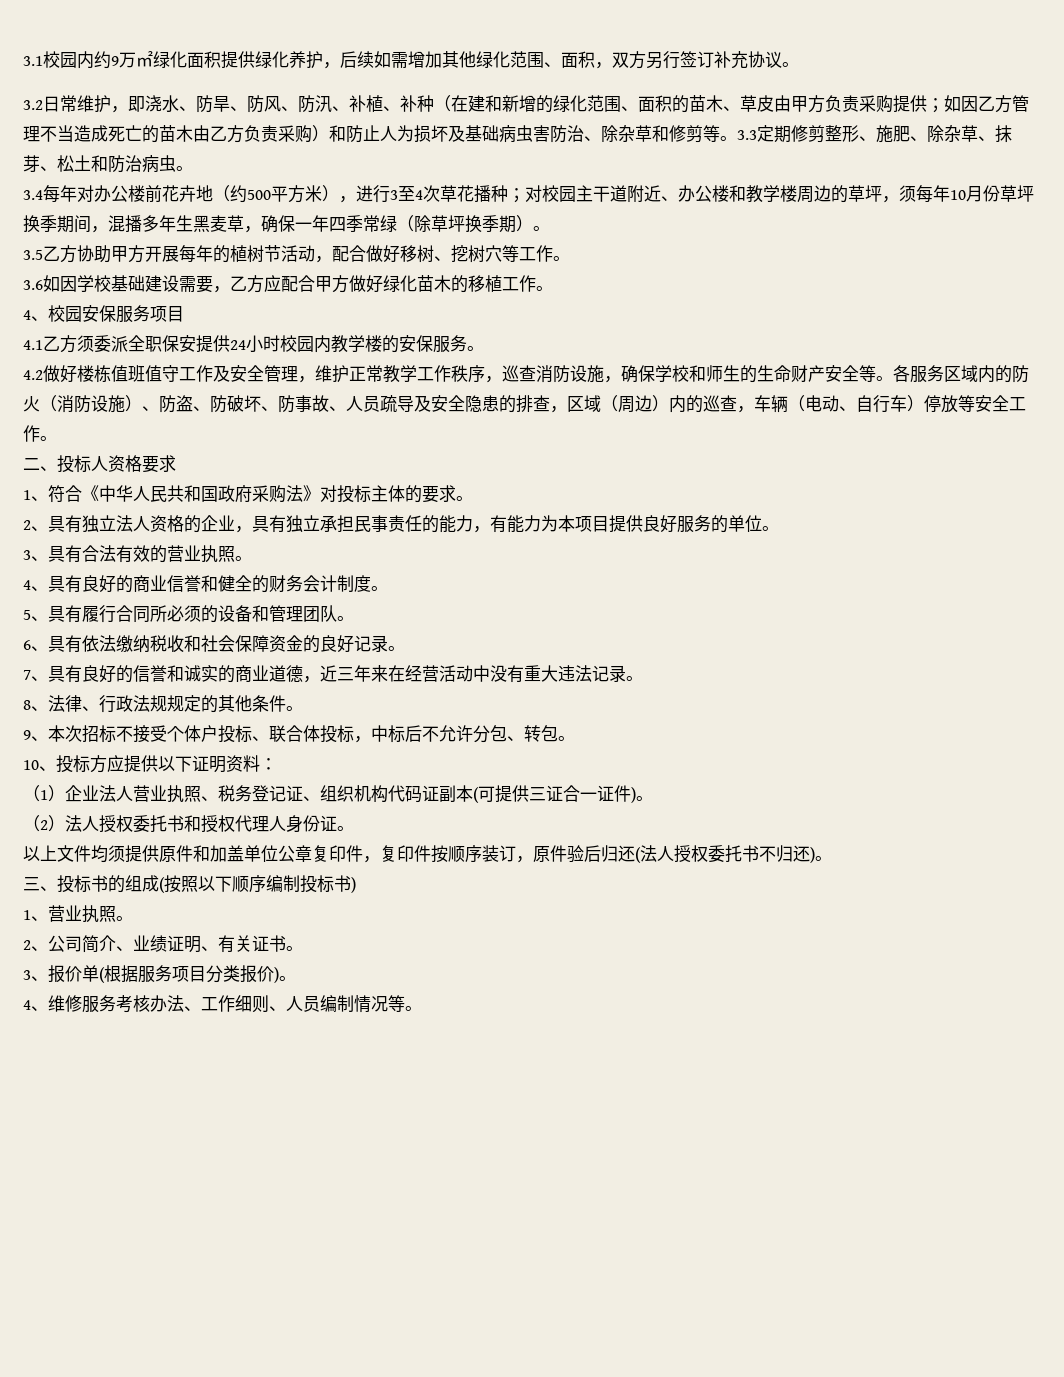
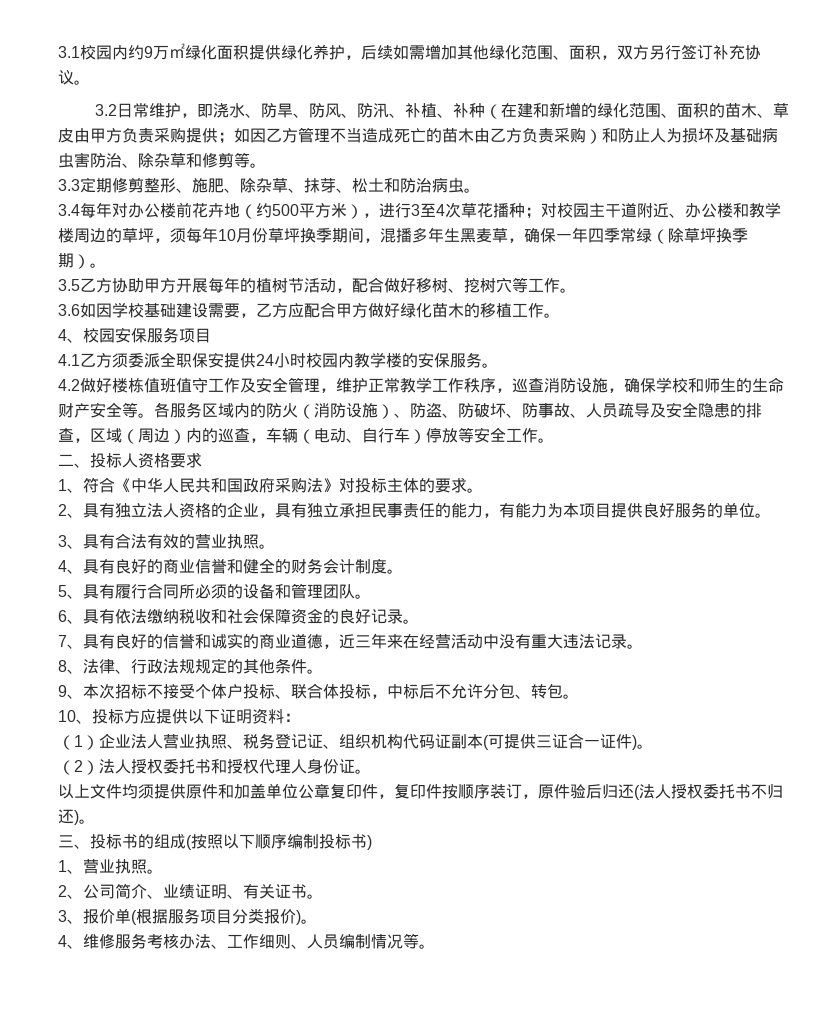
(737, 138) none -> (266, 165) //

